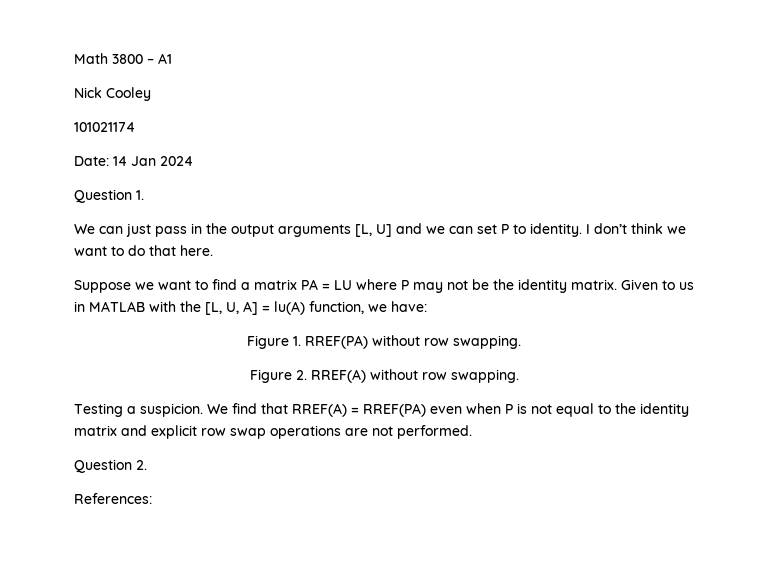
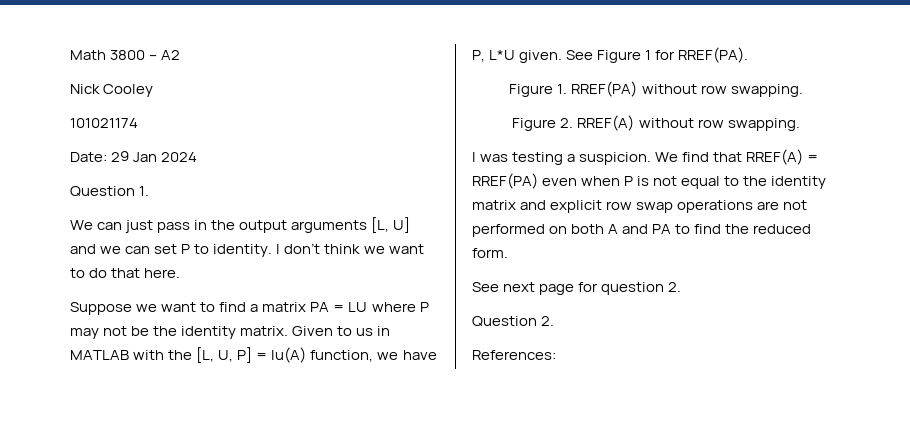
[158,53,172,64] A1 -> [161,50,181,60] A2
[113,156,127,166] 14 -> [111,151,130,162] 29
[243,301,258,315] A] -> [237,347,253,363] P]
[391,301,427,312] have: -> [402,350,437,360] [472,47,749,63] have P, L*U given. See Figure 1 for RREF(PA).
[74,403,123,417] Testing -> [472,152,564,165] I was testing
[397,425,472,439] performed. -> [472,224,812,237] [472,248,508,258] [472,282,682,295] performed on both A and PA to find the reduced form. // See next page for question 2.

